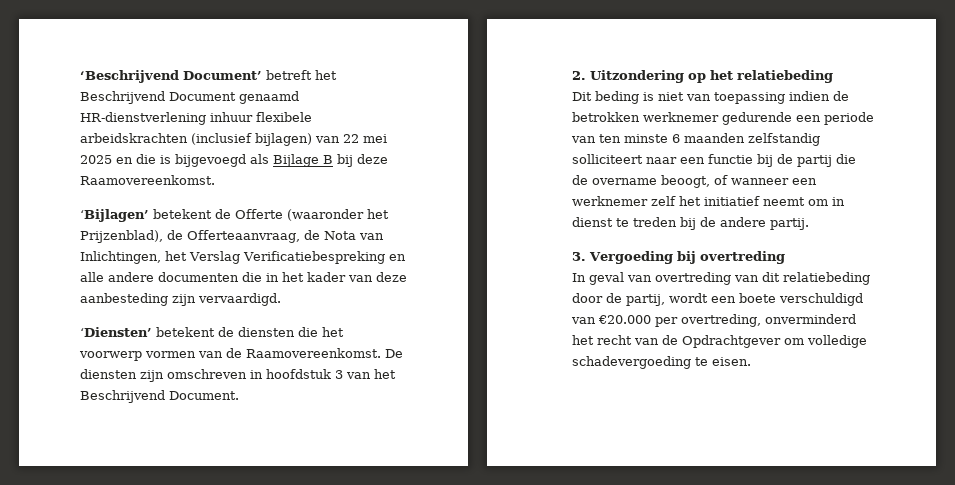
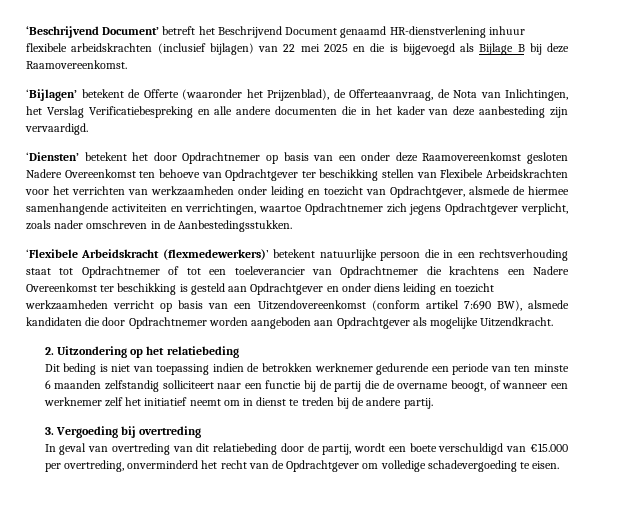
[218,327,344,337] [79,348,403,361] [80,369,396,382] [80,390,239,403] de diensten die het voorwerp vormen van de Raamovereenkomst. De diensten zijn omschreven in hoofdstuk 3 van het Beschrijvend Document. -> [132,152,568,164] [26,169,568,181] [25,186,569,198] [26,203,568,215] [26,220,293,232] [26,249,569,261] [26,266,570,278] [26,283,494,295] [25,300,569,312] [26,317,554,329] het door Opdrachtnemer op basis van een onder deze Raamovereenkomst gesloten Nadere Overeenkomst ten behoeve van Opdrachtgever ter beschikking stellen van Flexibele Arbeidskrachten voor het verrichten van werkzaamheden onder leiding en toezicht van Opdrachtgever, alsmede de hiermee samenhangende activiteiten en verrichtingen, waartoe Opdrachtnemer zich jegens Opdrachtgever verplicht, zoals nader omschreven in de Aanbestedingsstukken. // ‘Flexibele Arbeidskracht (flexmedewerkers)’ betekent natuurlijke persoon die in een rechtsverhouding staat tot Opdrachtnemer of tot een toeleverancier van Opdrachtnemer die krachtens een Nadere Overeenkomst ter beschikking is gesteld aan Opdrachtgever en onder diens leiding en toezicht werkzaamheden verricht op basis van een Uitzendovereenkomst (conform artikel 7:690 BW), alsmede kandidaten die door Opdrachtnemer worden aangeboden aan Opdrachtgever als mogelijke Uitzendkracht.
[597,315,651,324] €20.000 -> [530,443,569,452] €15.000

